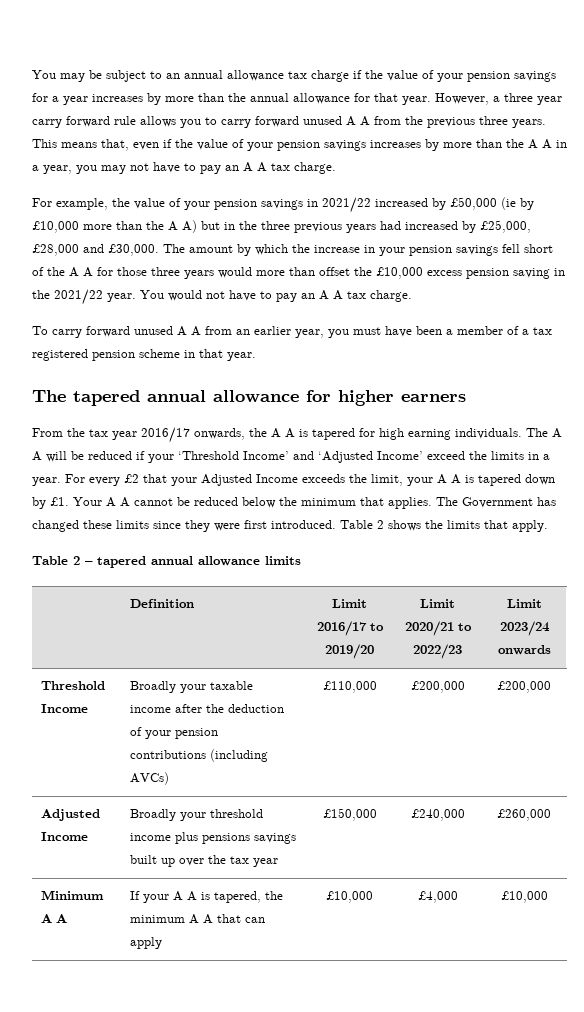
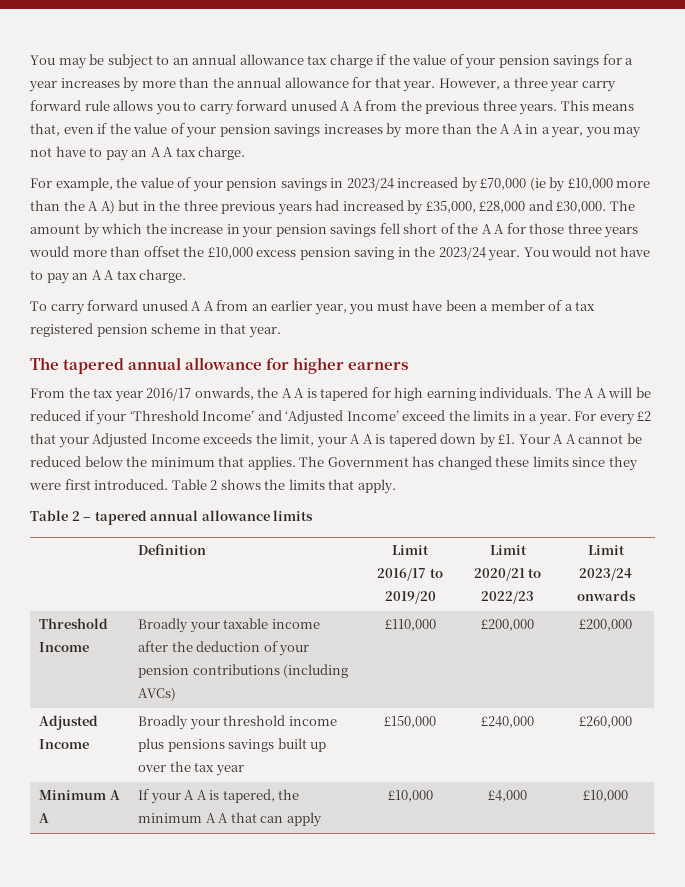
[322,197,497,213] 2021/22 increased by £50,000 -> [346,177,527,192] 2023/24 increased by £70,000
[480,220,531,233] £25,000, -> [425,201,476,213] £35,000,
[54,289,103,305] 2021/22 -> [438,247,486,260] 2023/24

